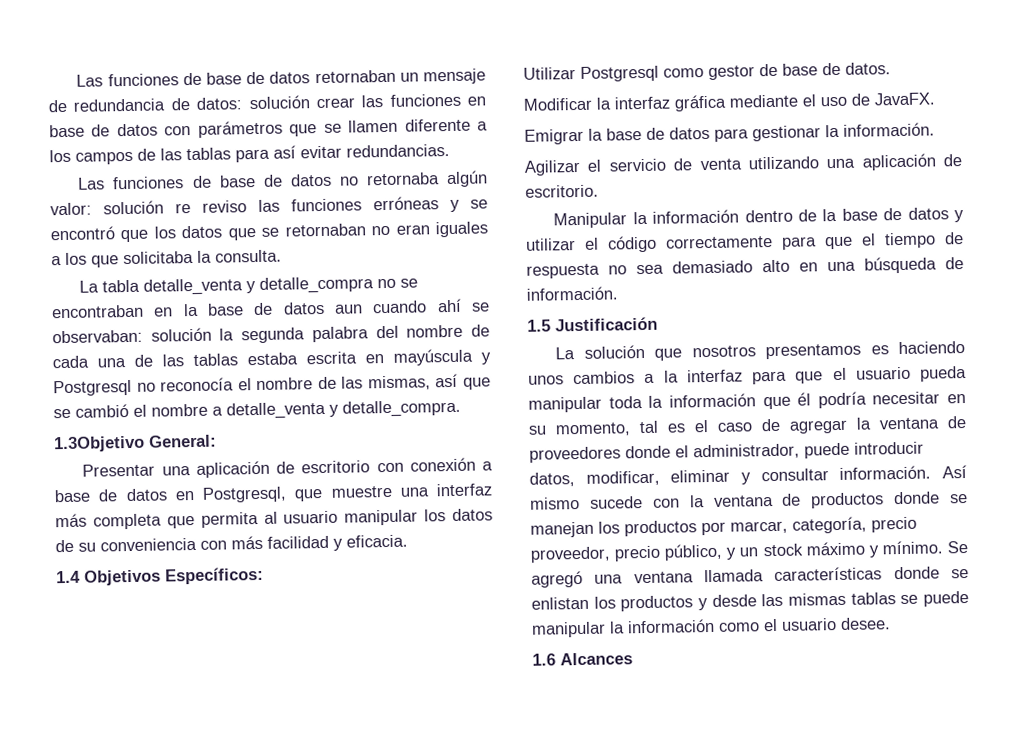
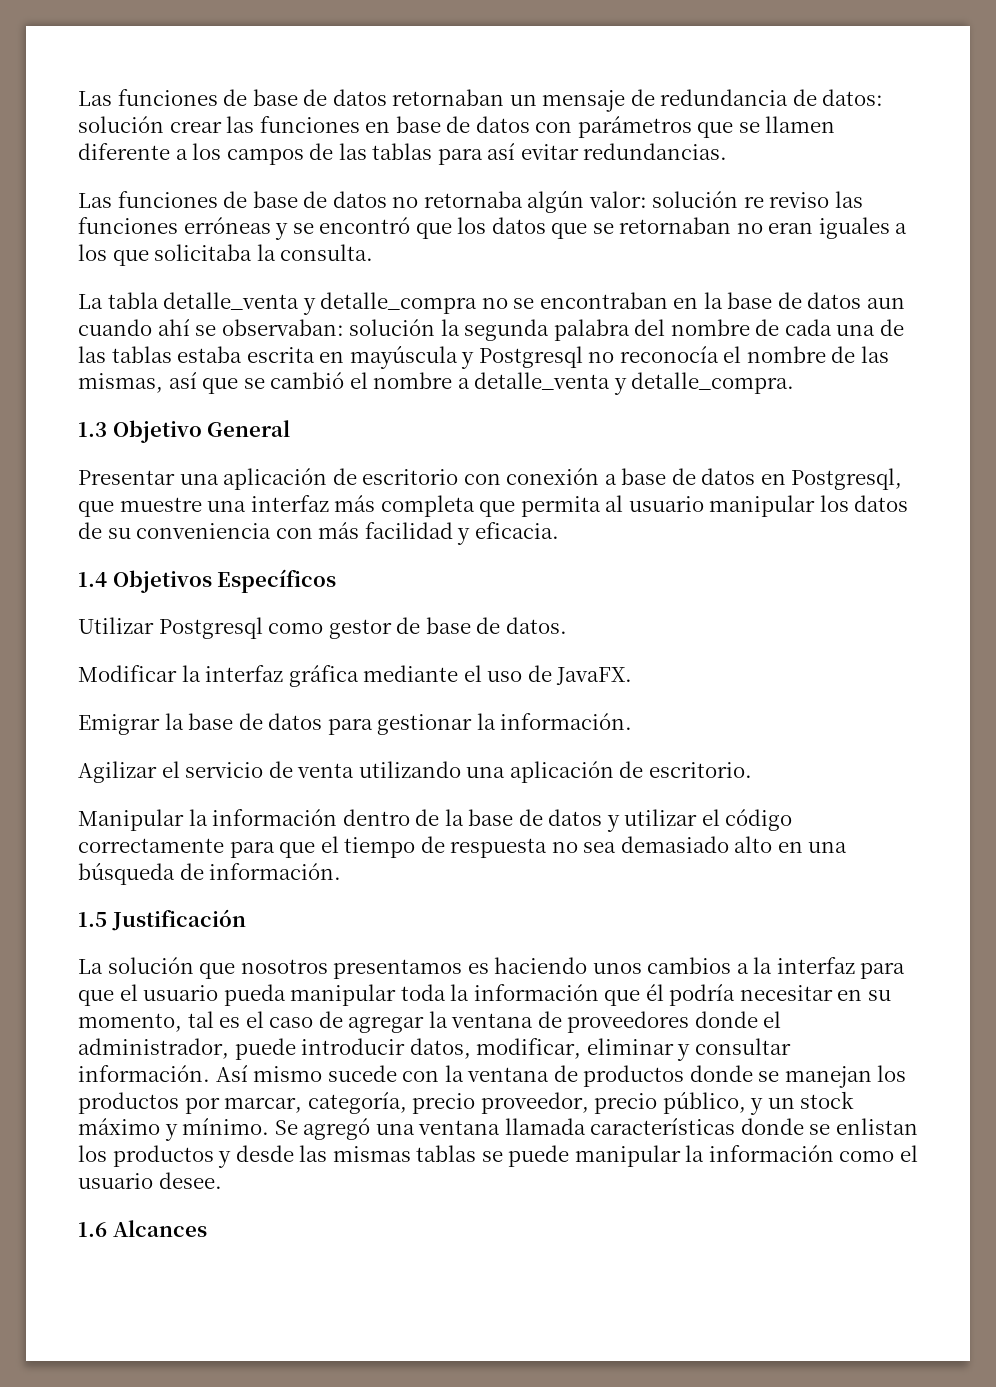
[54,434,217,453] 1.3Objetivo General: -> [78,420,291,443] 1.3 Objetivo General
[165,566,264,585] Específicos: -> [217,569,337,593] Específicos

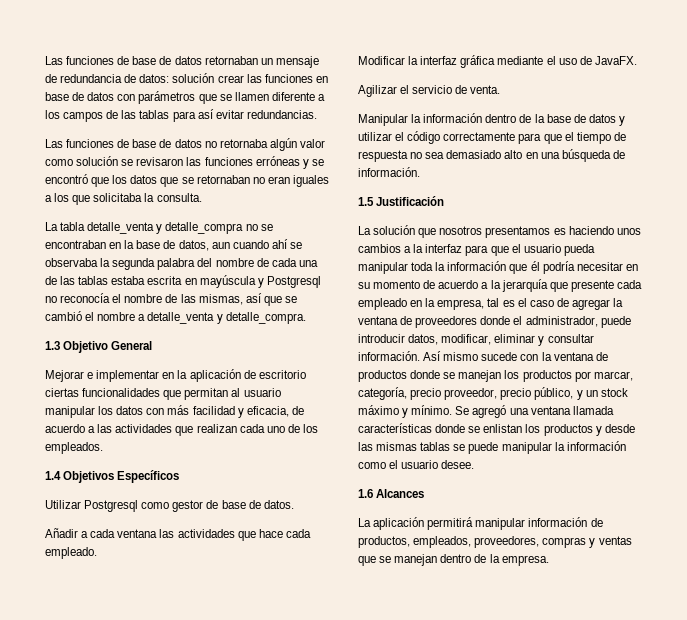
[588,191,830,208] valor: solución re reviso -> [299,139,325,148] [45,156,184,166] valor como solución se revisaron
[807,292,862,309] datos -> [178,240,209,251] datos,
[221,319,436,336] observaban: solución -> [45,258,98,267] observaba
[78,468,903,490] [78,495,601,517] Presentar una aplicación de escritorio con conexión a base de datos en Postgresql, que muestre una interfaz más completa que permita -> [45,369,306,382] [45,388,229,400] Mejorar e implementar en la aplicación de escritorio ciertas funcionalidades que permitan
[78,522,272,539] de su conveniencia -> (144, 410) none
[474,522,559,539] eficacia. -> [246,406,304,417] [45,424,318,436] [45,442,103,454] eficacia, de acuerdo a las actividades que realizan cada uno de los empleados.
(567, 625) none -> [45,528,311,541] [45,547,97,559] // Añadir a cada ventana las actividades que hace cada empleado.
[78,713,633,735] [78,761,752,783] Emigrar la base de datos para gestionar la información. // Agilizar el servicio de venta utilizando una aplicación de escritorio. -> [358,85,501,97] Agilizar el servicio de venta.
[78,1013,182,1032] momento, -> [373,279,642,292] [358,298,485,310] momento de acuerdo a la jerarquía que presente cada empleado en la empresa,
(207, 1228) none -> [358,517,603,530] [358,536,632,548] [358,554,549,566] // La aplicación permitirá manipular información de productos, empleados, proveedores, compras y ventas que se manejan dentro de la empresa.

